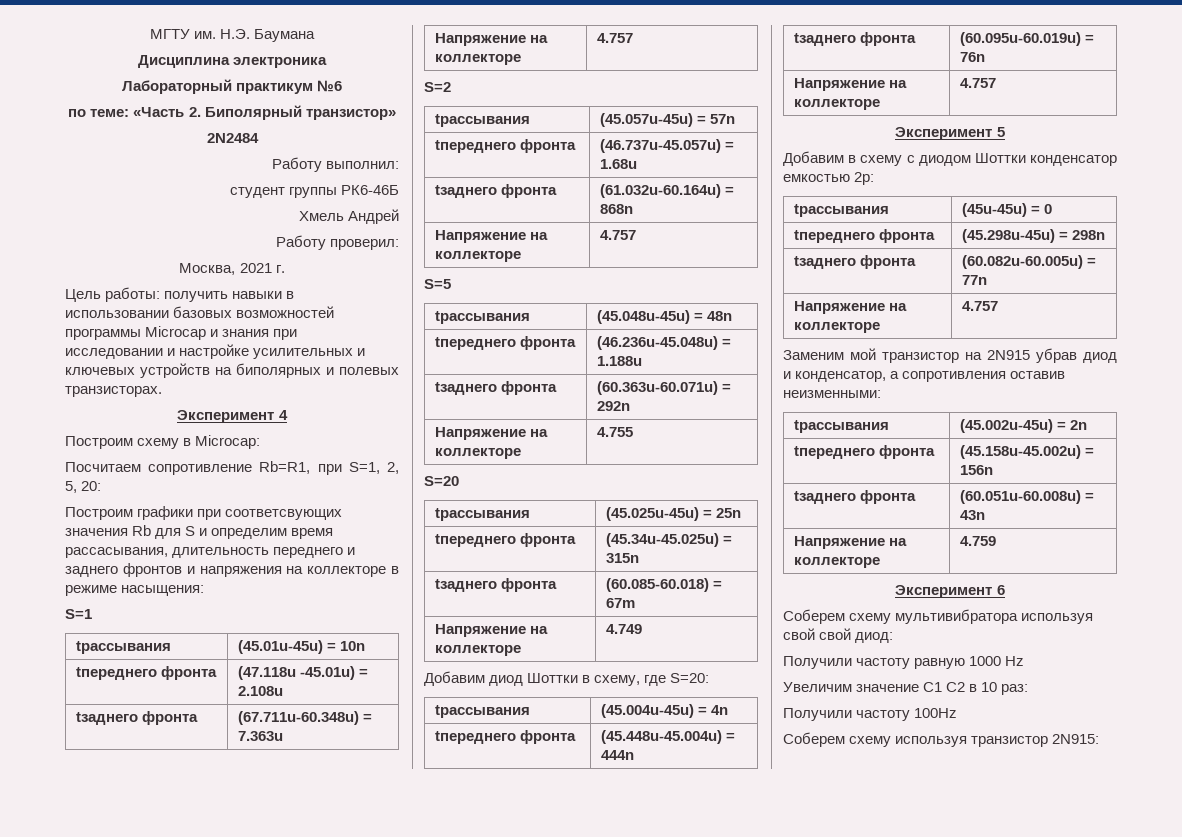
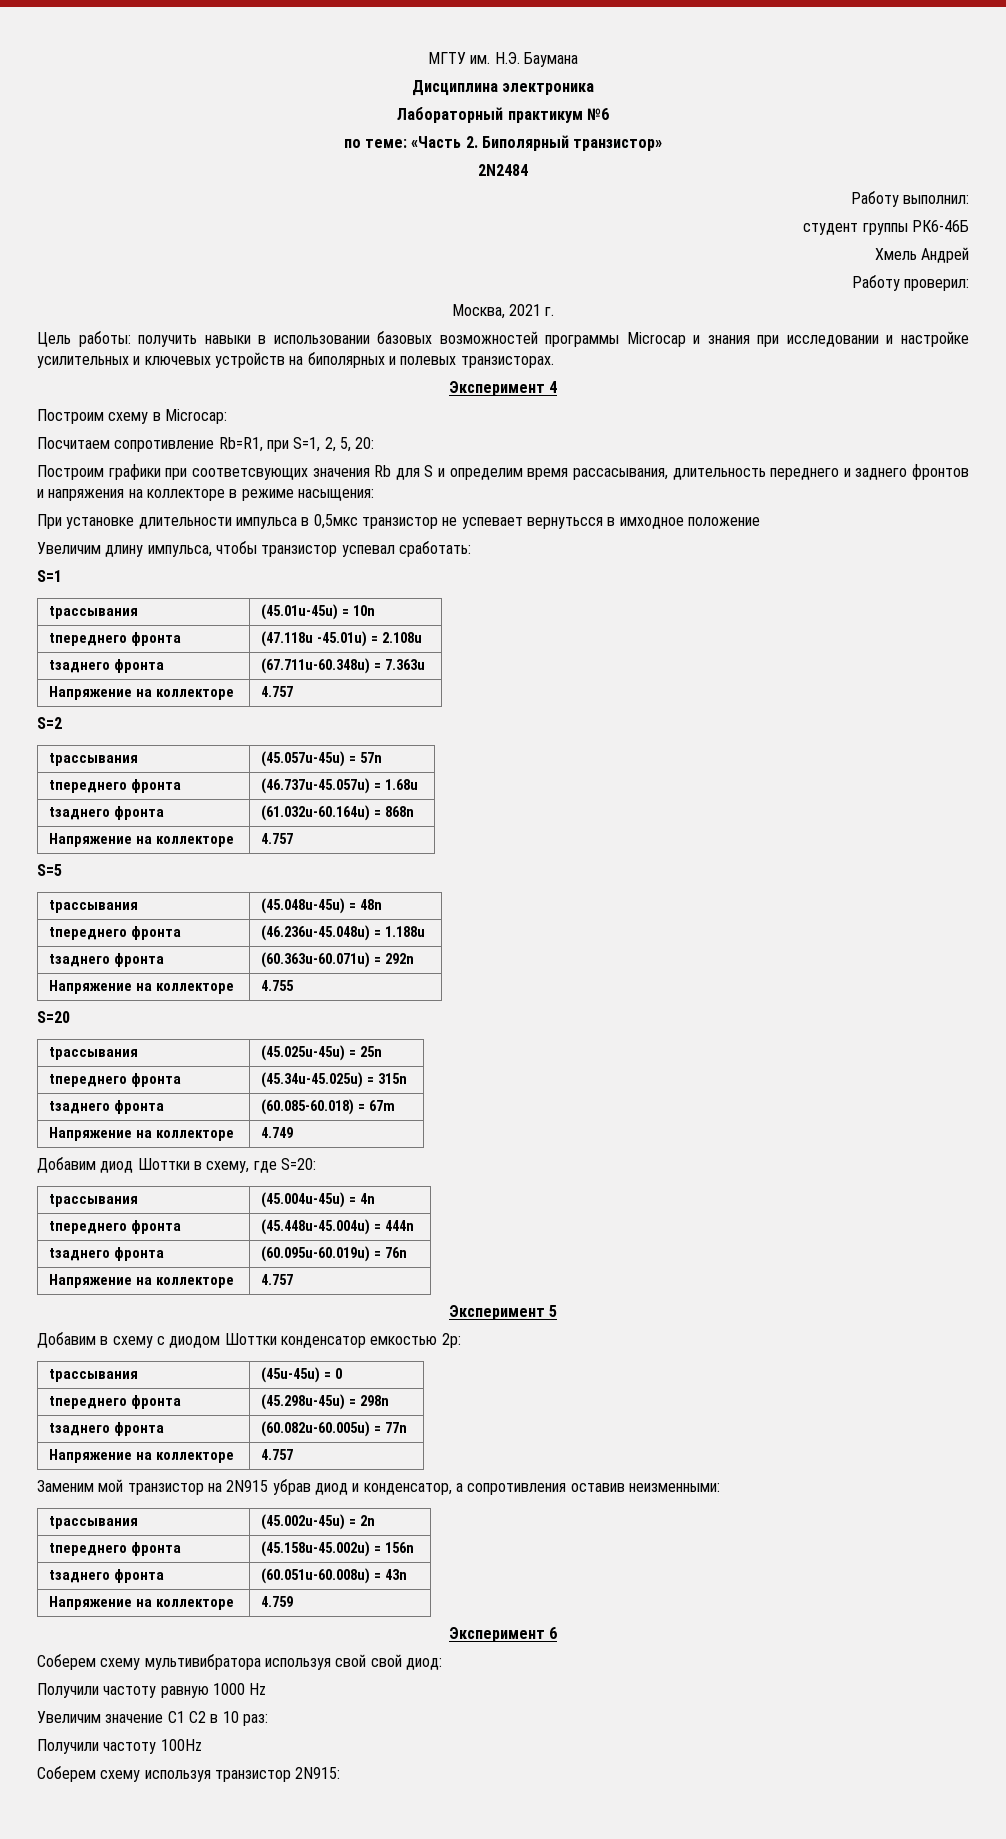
(205, 590) none -> [37,514,760,529] [37,541,471,557] // При установке длительности импульса в 0,5мкс транзистор не успевает вернутьсся в имходное положение // Увеличим длину импульса, чтобы транзистор успевал сработать:

